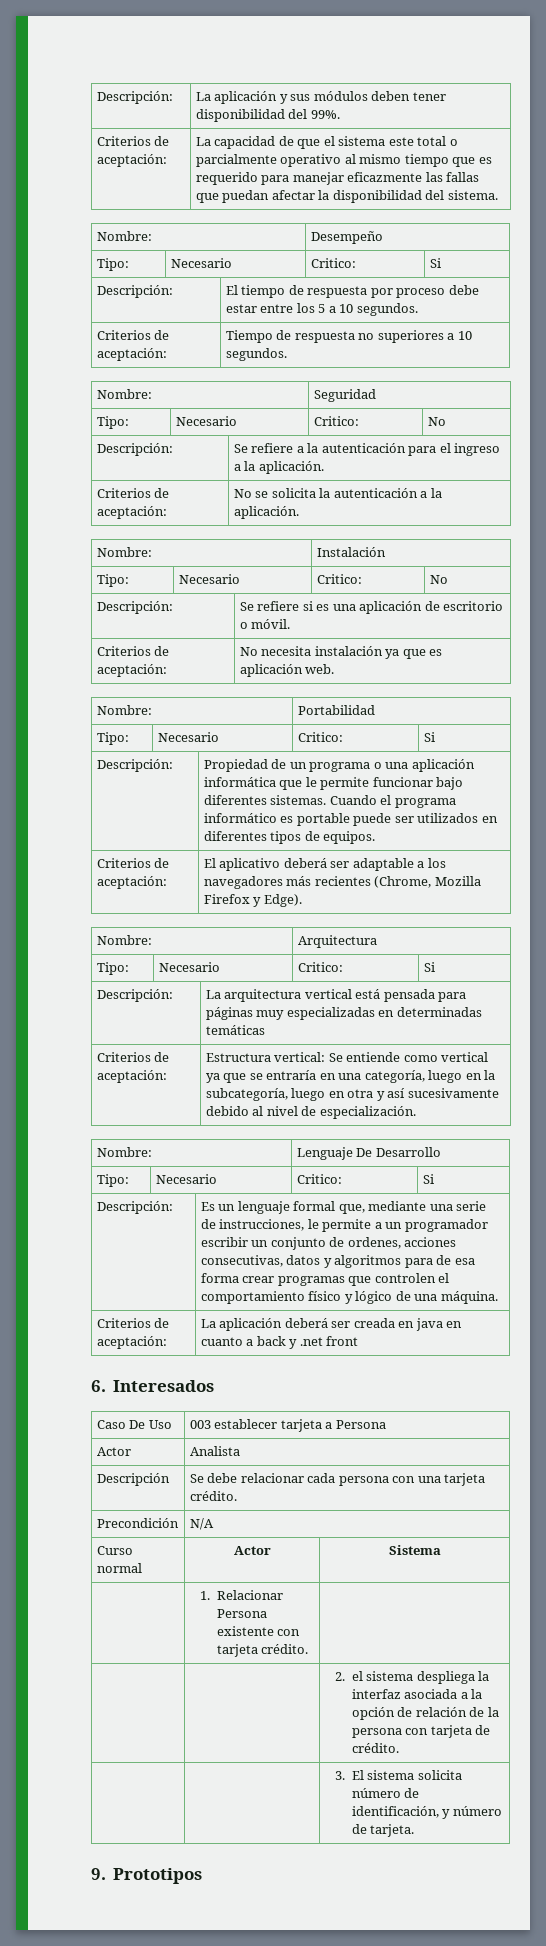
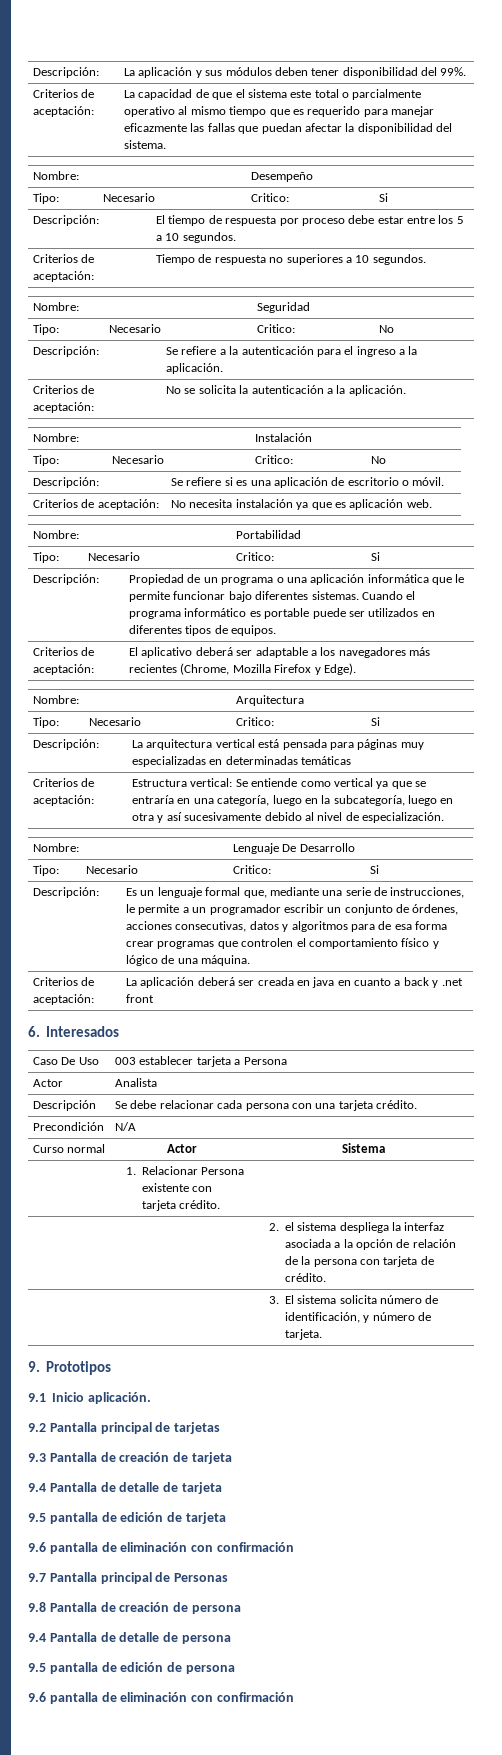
[347,1237,401,1249] ordenes, -> [412,904,459,915] órdenes,
(203, 1876) none -> [28,1392,152,1404] [28,1422,221,1434] [28,1452,232,1464] [28,1482,222,1494] [28,1512,226,1524] [28,1542,294,1554] [28,1572,229,1584] [28,1602,241,1614] [28,1632,231,1644] [28,1662,235,1674] [28,1692,294,1704] // 9.1 Inicio aplicación. // 9.2 Pantalla principal de tarjetas // 9.3 Pantalla de creación de tarjeta // 9.4 Pantalla de detalle de tarjeta // 9.5 pantalla de edición de tarjeta // 9.6 pantalla de eliminación con confirmación // 9.7 Pantalla principal de Personas // 9.8 Pantalla de creación de persona // 9.4 Pantalla de detalle de persona // 9.5 pantalla de edición de persona // 9.6 pantalla de eliminación con confirmación

